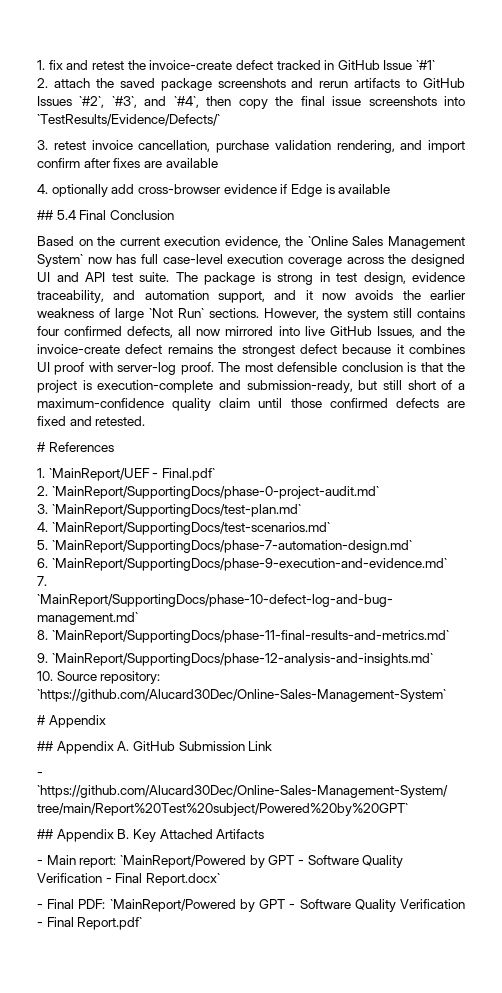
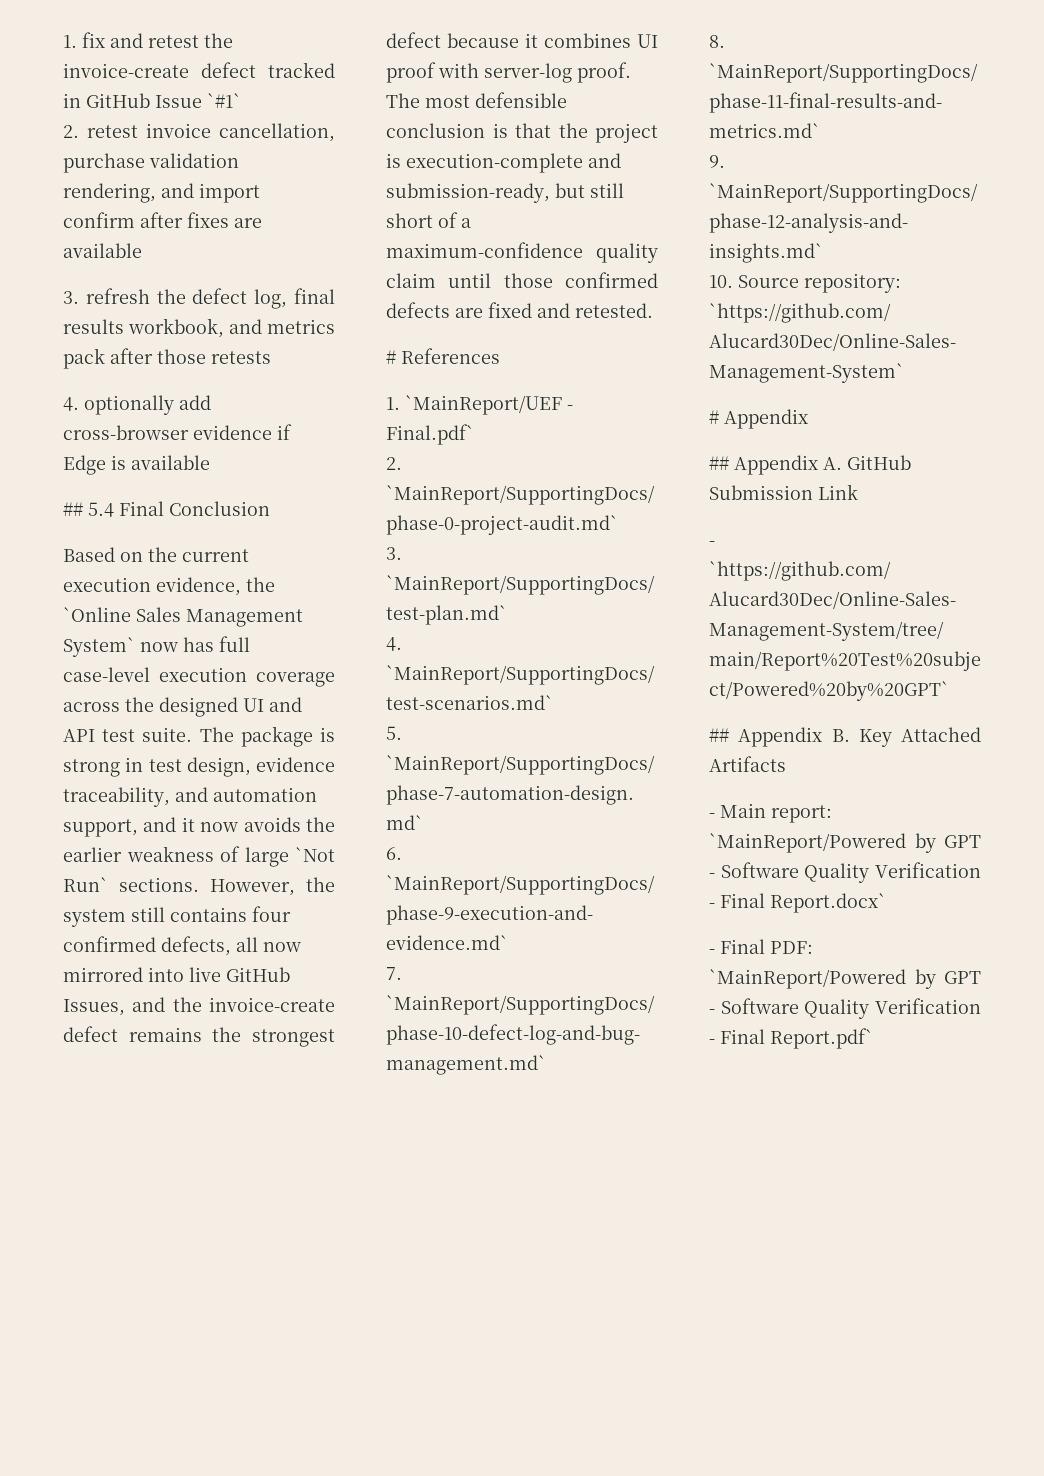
[53,78,465,91] [37,96,465,109] [37,114,220,126] [37,140,48,150] attach the saved package screenshots and rerun artifacts to GitHub Issues `#2`, `#3`, and `#4`, then copy the final issue screenshots into `TestResults/Evidence/Defects/` // 3. -> (79, 131) none
(218, 163) none -> [63,288,335,309] [63,318,335,338] [63,348,271,369] // 3. refresh the defect log, final results workbook, and metrics pack after those retests

